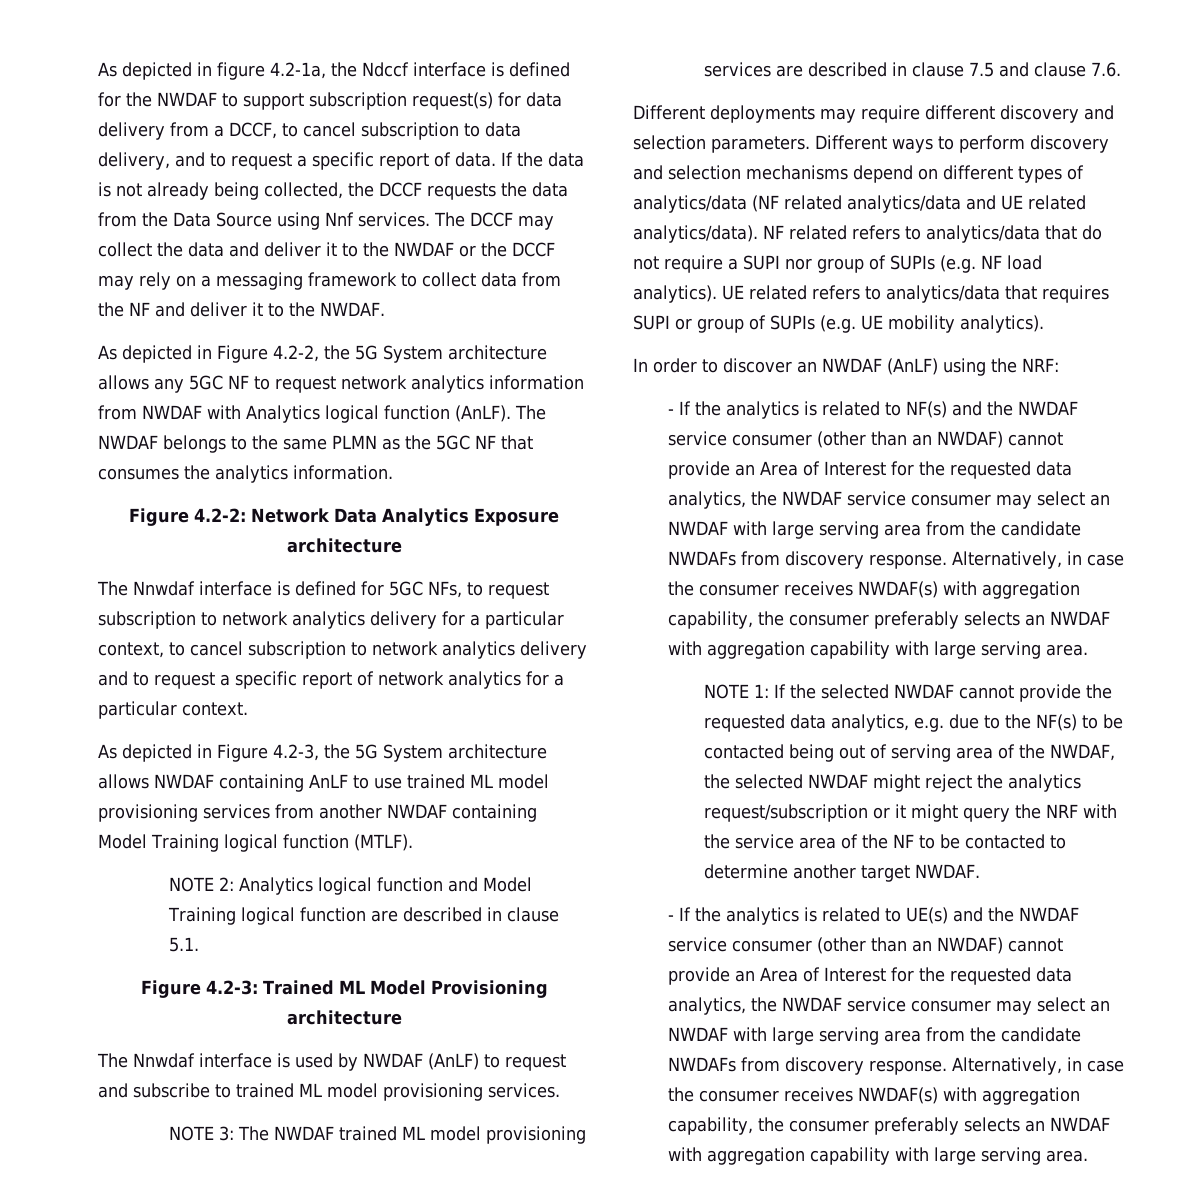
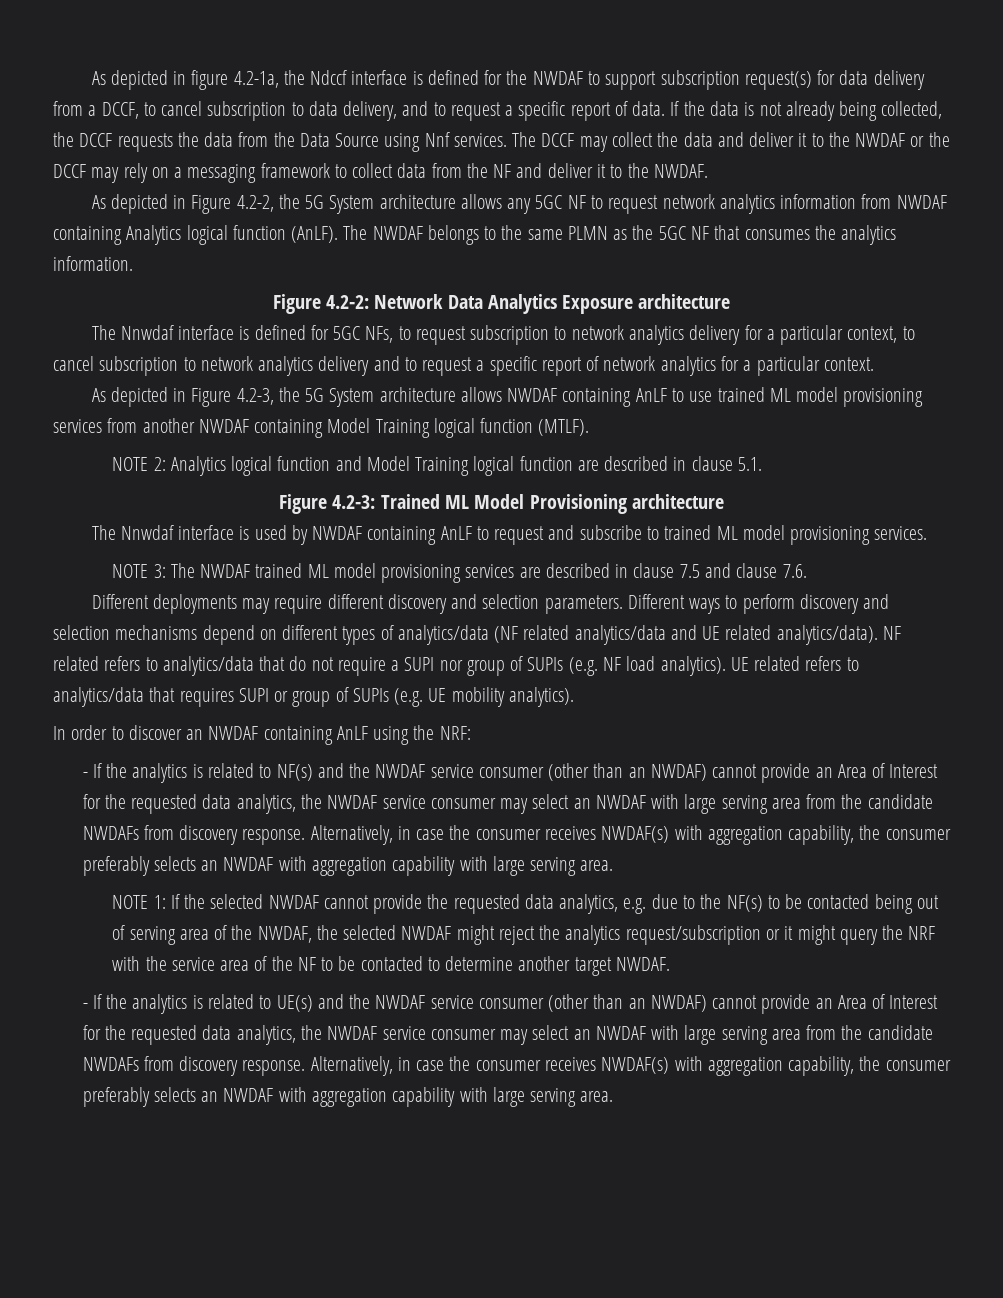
[207,405,241,419] with -> [53,226,122,245] containing
[428,1053,479,1070] (AnLF) -> [367,526,472,545] containing AnLF
[887,358,938,375] (AnLF) -> [263,726,368,745] containing AnLF

